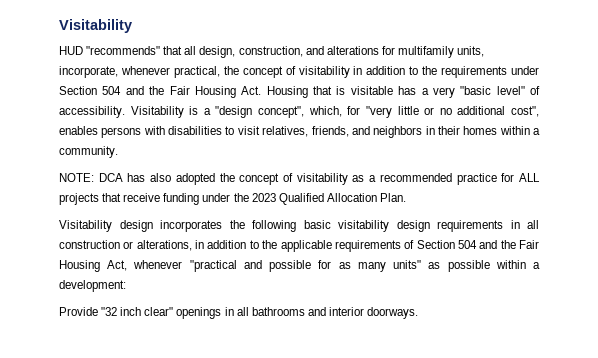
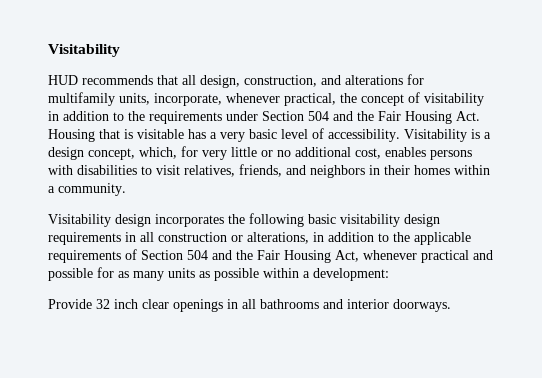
[86,46,161,55] "recommends" -> [82,75,153,85] recommends
[460,86,525,95] "basic level" -> [249,129,308,139] basic level
[215,106,305,118] "design concept", -> [48,147,135,160] design concept,
[365,106,392,118] "very -> [202,150,227,160] very
[511,106,540,117] cost", -> [355,148,381,159] cost,
[59,173,540,185] [59,193,406,205] // NOTE: DCA has also adopted the concept of visitability as a recommended practice for ALL projects that receive funding under the 2023 Qualified Allocation Plan. -> (126, 189) none
[189,260,237,272] "practical -> [421,250,469,263] practical
[393,260,422,269] units" -> [168,268,195,278] units
[101,307,174,316] "32 inch clear" -> [96,299,169,309] 32 inch clear

